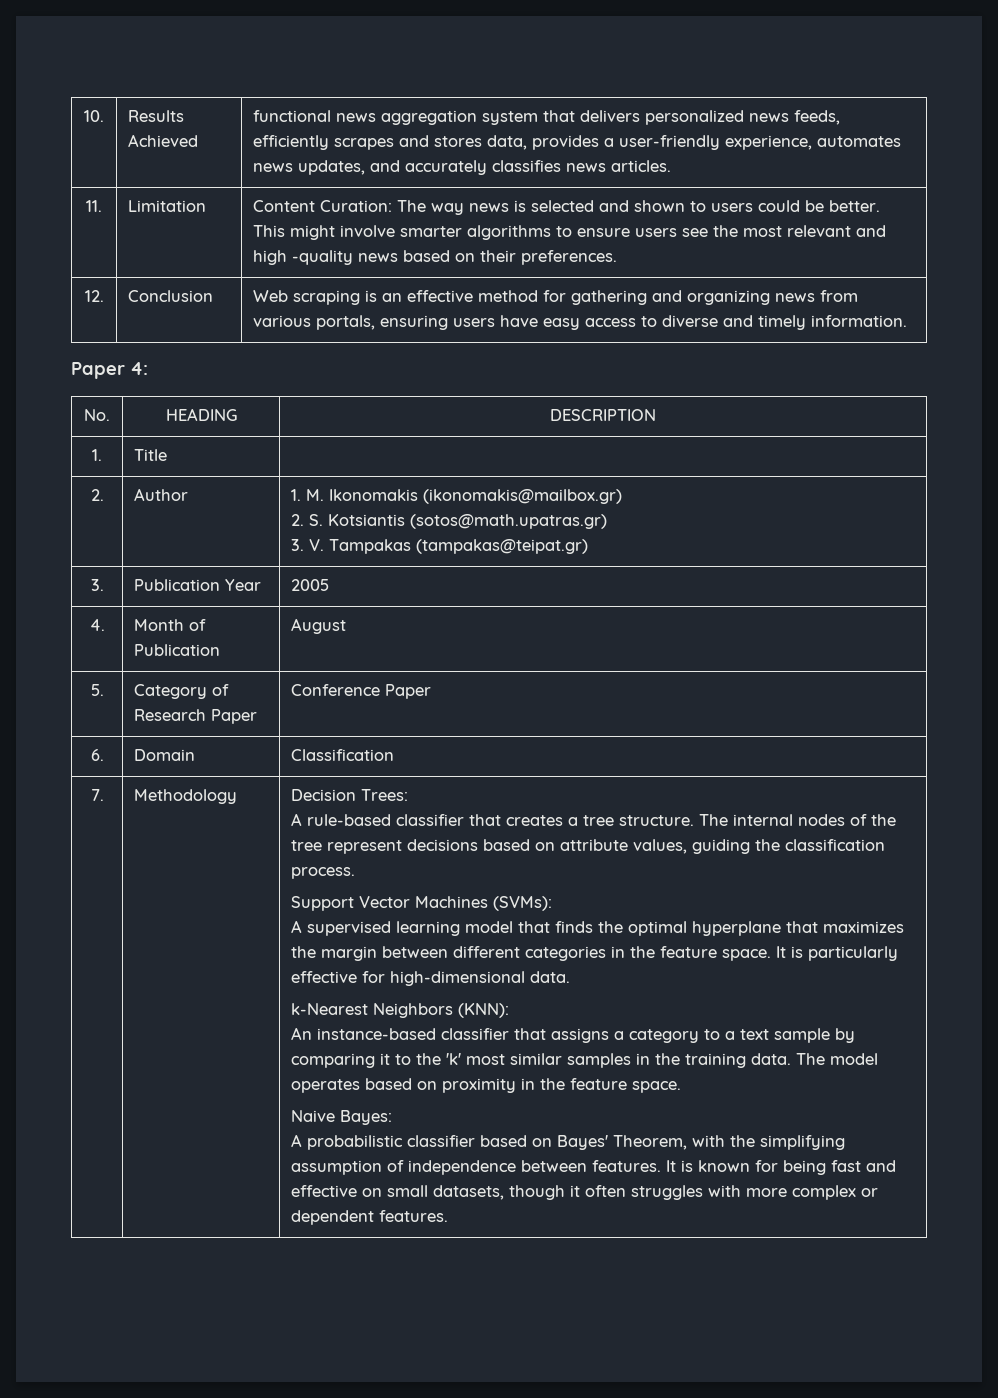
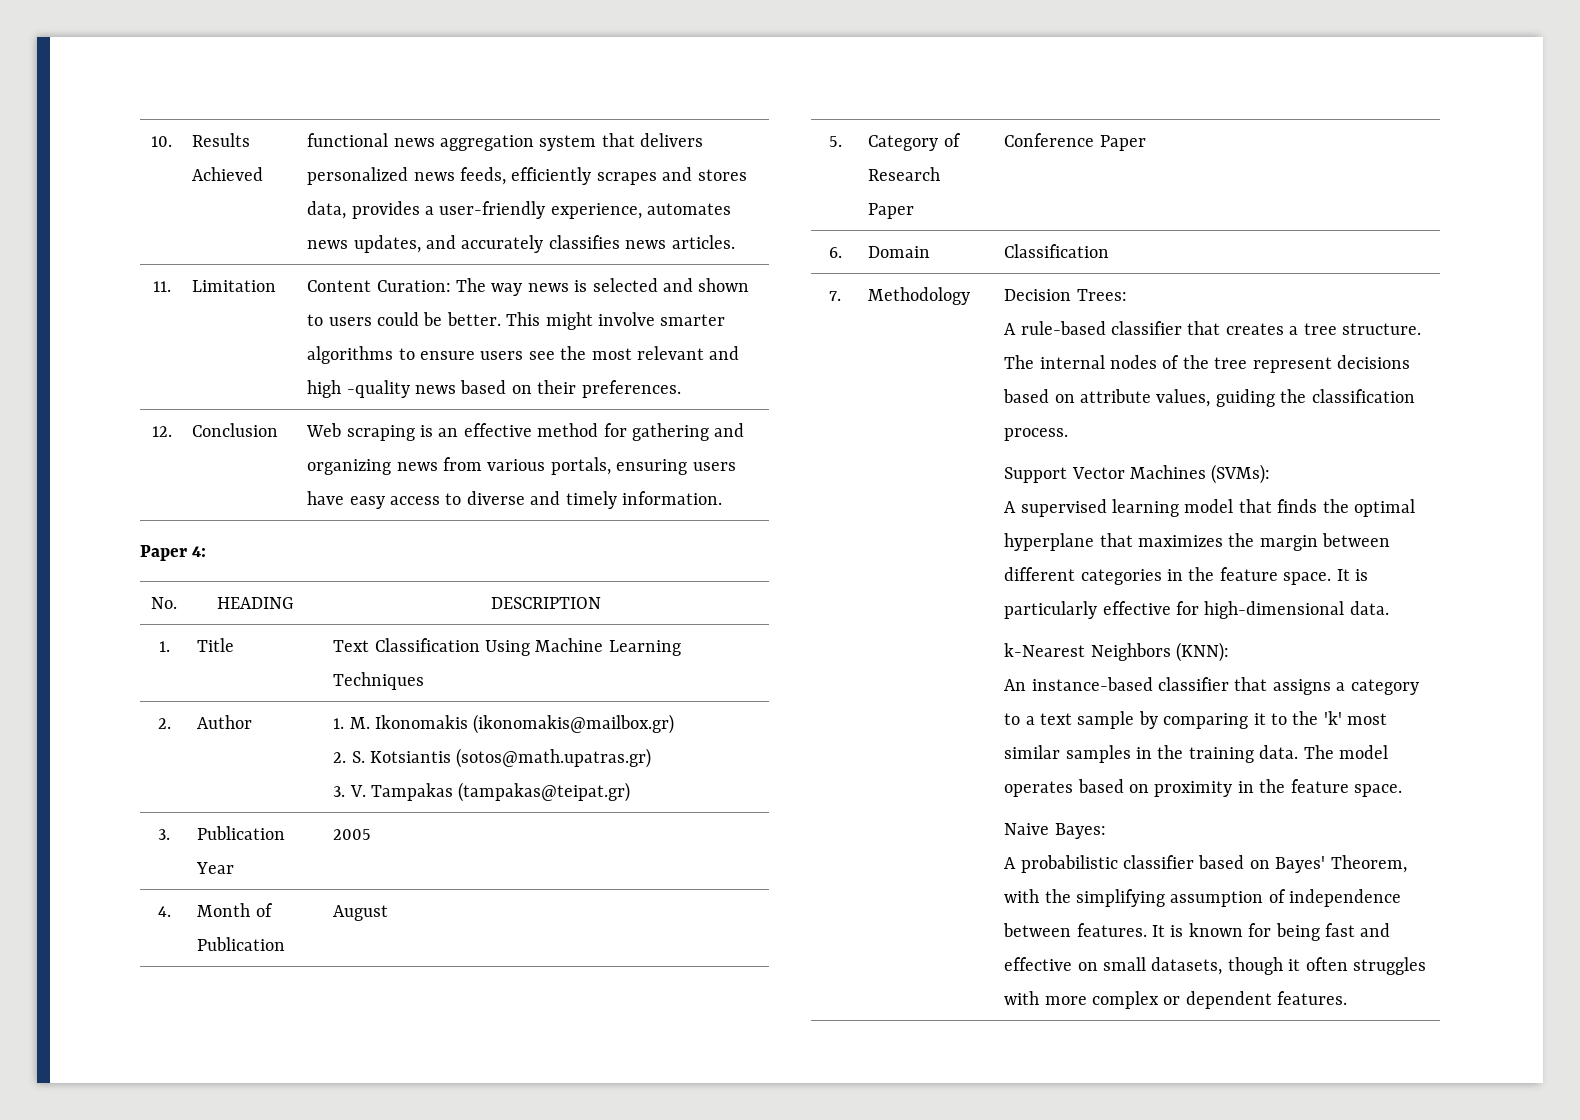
(168, 455) none -> [333,638,681,656] [333,672,425,690] Text Classification Using Machine Learning Techniques

